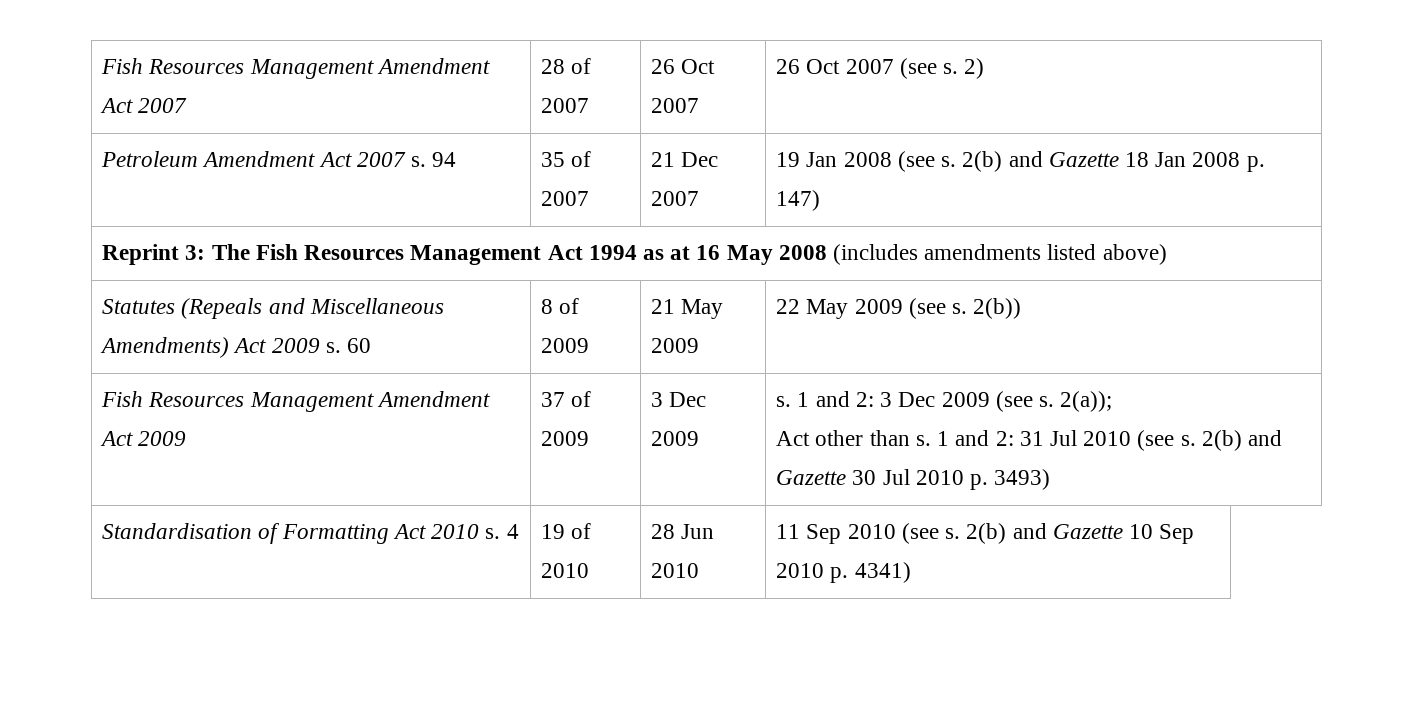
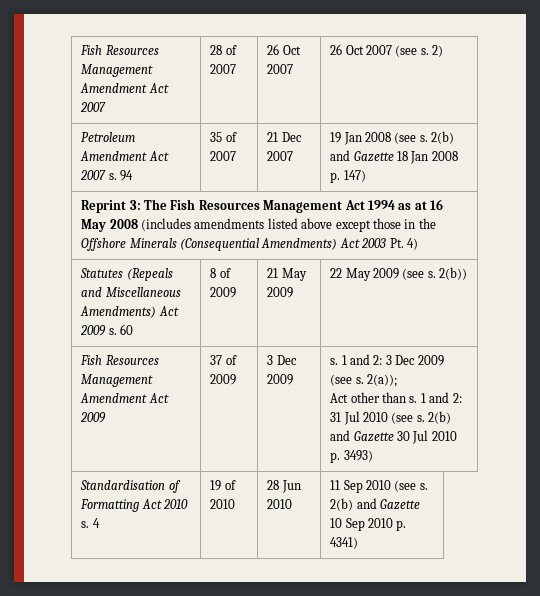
[1102,244,1167,265] above) -> [301,218,436,232] [81,238,418,251] above except those in the Offshore Minerals (Consequential Amendments) Act 2003 Pt. 4)

